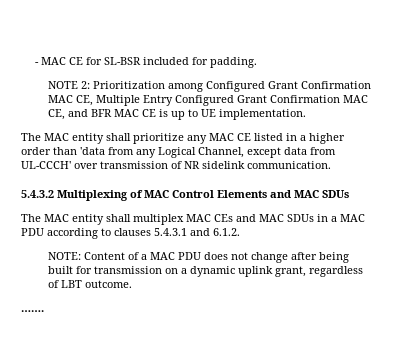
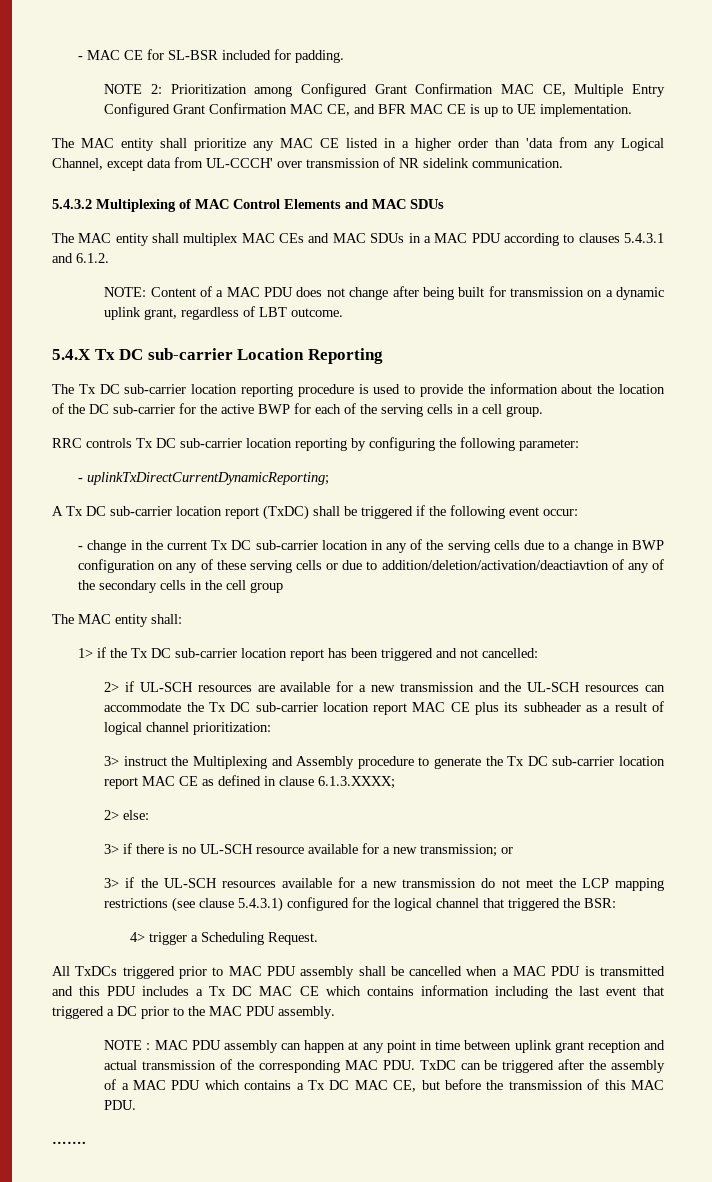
(133, 284) none -> [52,348,383,364] [52,383,665,397] [52,403,543,417] [52,437,579,451] [78,472,330,485] [52,505,578,520] [78,539,664,553] [78,559,664,573] [78,580,284,593] [52,614,182,627] [78,647,539,661] [104,681,665,692] [104,701,665,715] [104,722,272,735] [104,756,666,769] [104,775,396,789] [104,810,150,820] [104,843,514,857] [104,877,664,891] [104,897,617,912] [130,932,319,945] [52,966,665,979] [52,985,664,999] [52,1006,335,1019] [104,1040,666,1053] [104,1059,665,1073] [104,1079,665,1092] [104,1100,137,1110] // 5.4.X Tx DC sub-carrier Location Reporting // The Tx DC sub-carrier location reporting procedure is used to provide the information about the location of the DC sub-carrier for the active BWP for each of the serving cells in a cell group. // RRC controls Tx DC sub-carrier location reporting by configuring the following parameter: // - uplinkTxDirectCurrentDynamicReporting; // A Tx DC sub-carrier location report (TxDC) shall be triggered if the following event occur: // - change in the current Tx DC sub-carrier location in any of the serving cells due to a change in BWP configuration on any of these serving cells or due to addition/deletion/activation/deactiavtion of any of the secondary cells in the cell group // The MAC entity shall: // 1> if the Tx DC sub-carrier location report has been triggered and not cancelled: // 2> if UL-SCH resources are available for a new transmission and the UL-SCH resources can accommodate the Tx DC sub-carrier location report MAC CE plus its subheader as a result of logical channel prioritization: // 3> instruct the Multiplexing and Assembly procedure to generate the Tx DC sub-carrier location report MAC CE as defined in clause 6.1.3.XXXX; // 2> else: // 3> if there is no UL-SCH resource available for a new transmission; or // 3> if the UL-SCH resources available for a new transmission do not meet the LCP mapping restrictions (see clause 5.4.3.1) configured for the logical channel that triggered the BSR: // 4> trigger a Scheduling Request. // All TxDCs triggered prior to MAC PDU assembly shall be cancelled when a MAC PDU is transmitted and this PDU includes a Tx DC MAC CE which contains information including the last event that triggered a DC prior to the MAC PDU assembly. // NOTE : MAC PDU assembly can happen at any point in time between uplink grant reception and actual transmission of the corresponding MAC PDU. TxDC can be triggered after the assembly of a MAC PDU which contains a Tx DC MAC CE, but before the transmission of this MAC PDU.

